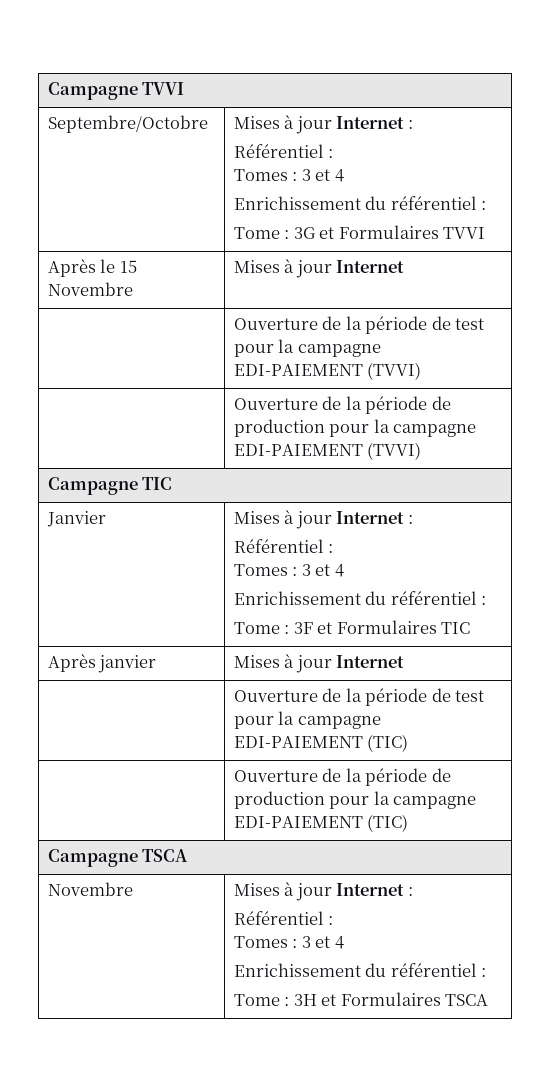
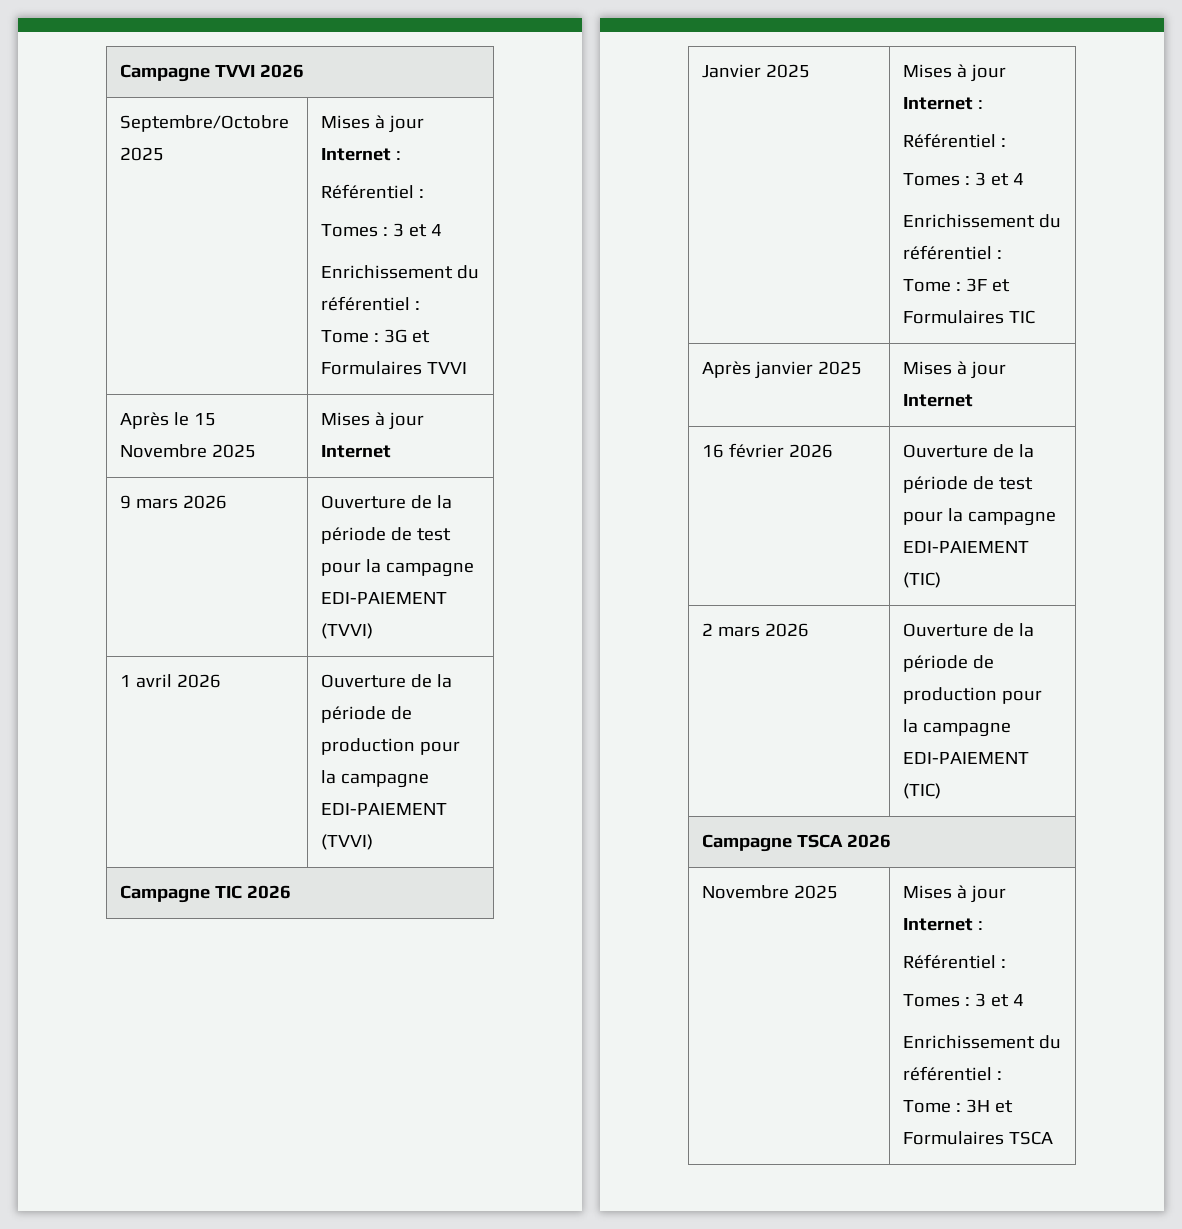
(185, 88) none -> [260,64,305,78] 2026
(208, 124) none -> [120,147,165,161] 2025
[233,259,405,278] | Mises à jour Internet // -> [212,444,257,458] [321,412,425,430] [321,445,392,458] [120,495,228,509] 2025 | Mises à jour Internet // 9 mars 2026
(422, 371) none -> [120,674,222,688] 1 avril 2026
(173, 483) none -> [247,885,292,899] 2026
(106, 519) none -> [766,64,811,78] 2025
[233,654,405,673] | Mises à jour Internet // -> [818,361,863,375] [903,361,1007,379] [903,394,974,407] [702,443,834,458] 2025 | Mises à jour Internet // 16 février 2026
(409, 743) none -> [702,623,810,637] 2 mars 2026
[47,882,133,896] // Novembre -> [847,834,892,848] [702,885,839,899] 2026 // Novembre 2025

